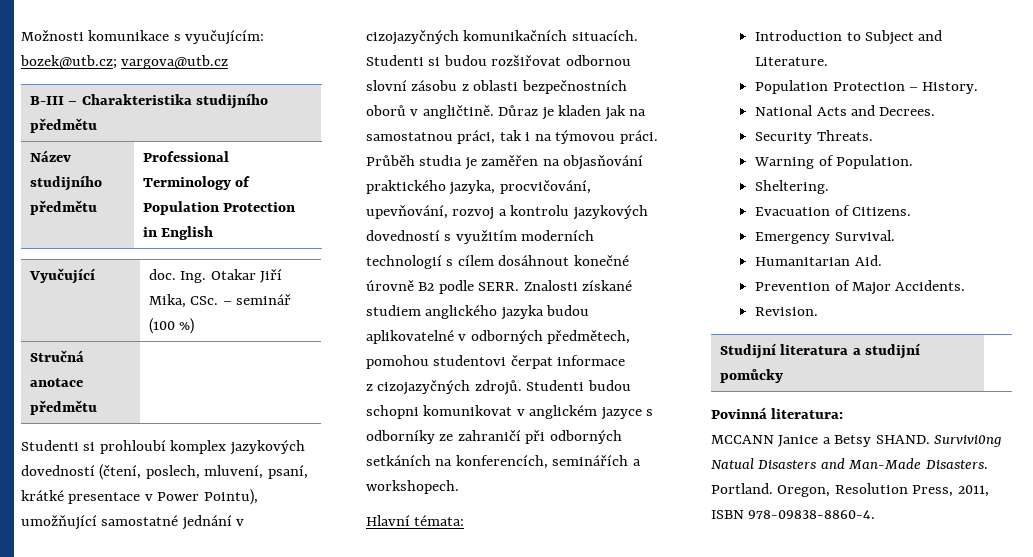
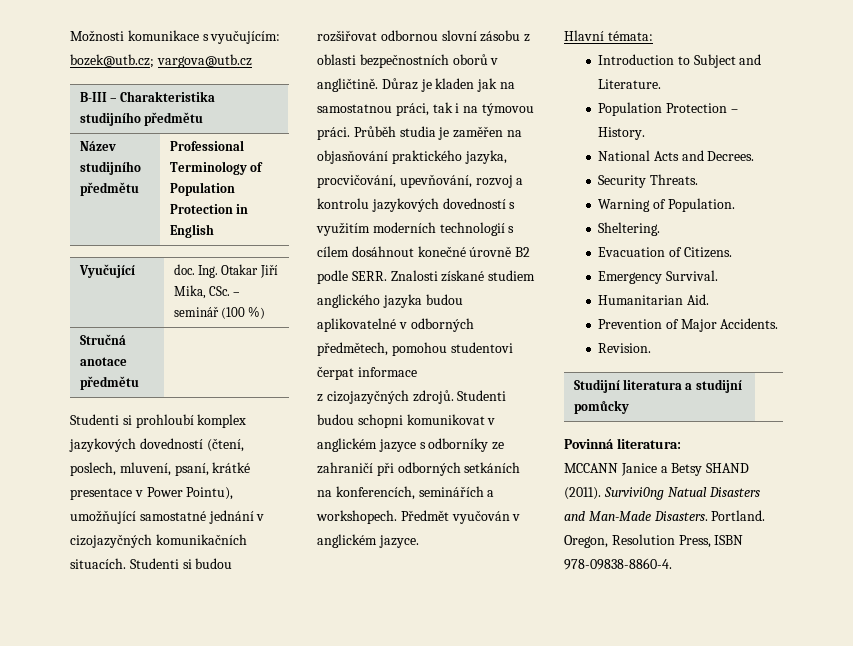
(459, 487) none -> [400,510,521,524] [317,534,419,548] Předmět vyučován v anglickém jazyce.
[875,435,930,444] SHAND. -> [706,463,750,473] [564,487,601,500] SHAND (2011).
[957,485,989,497] 2011, -> (711, 541) none

